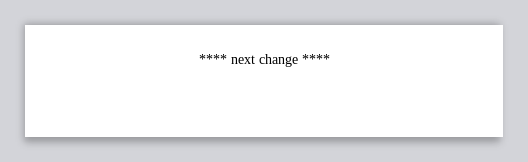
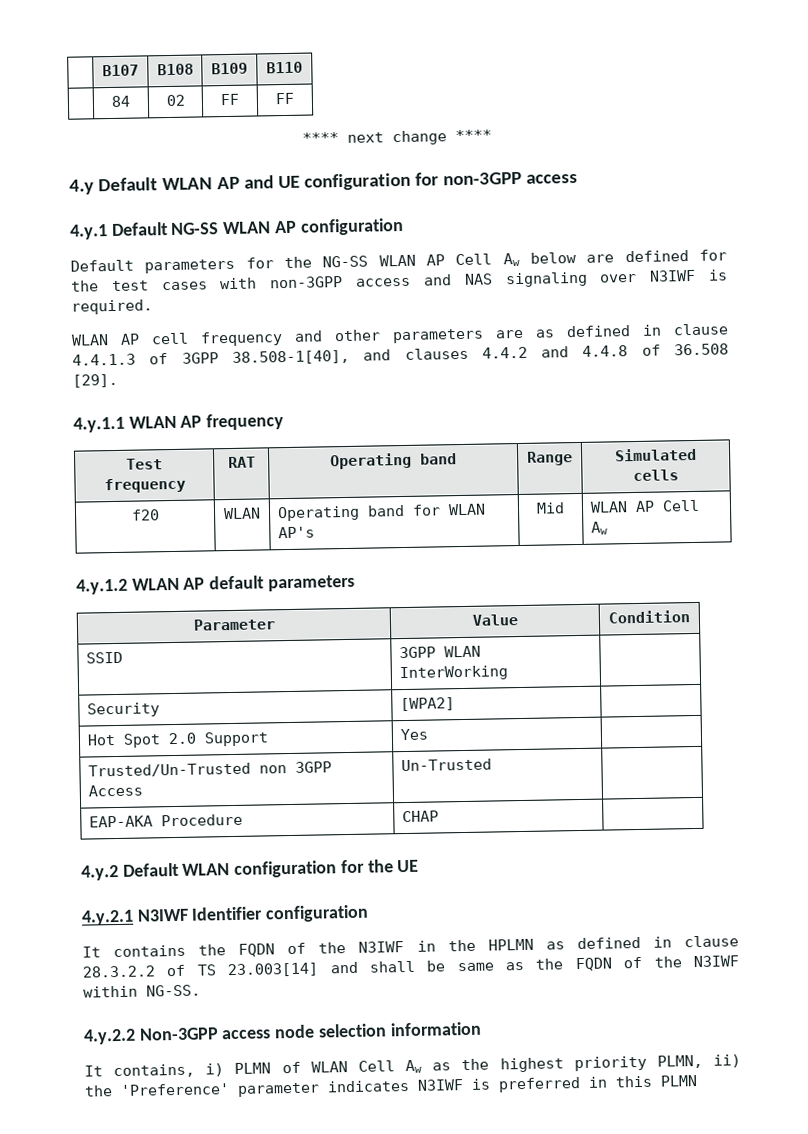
[198,54,330,67] **** next change **** -> [102,64,139,77] [156,63,194,76] [211,62,248,75] [266,61,303,74] [111,95,131,107] [165,94,185,107] [220,93,239,106] [275,92,294,105] [301,129,492,146] [69,171,578,195] [70,217,404,240] [70,249,727,274] [71,269,729,292] [71,299,153,315] [71,323,729,347] [72,343,729,366] [72,373,118,388] [73,413,285,433] [126,458,163,470] [103,477,186,494] [227,456,256,469] [330,452,457,470] [527,451,573,466] [614,447,697,462] [633,469,679,482] [130,509,160,521] [223,507,261,520] [276,503,486,522] [277,526,315,539] [536,502,565,514] [589,499,700,513] [590,521,608,535] [76,574,355,595] [192,618,276,631] [471,614,519,626] [608,610,690,624] [85,651,123,664] [398,645,481,659] [398,665,508,682] [86,702,160,718] [399,697,455,712] [86,731,269,748] [399,728,428,741] [87,761,332,778] [87,784,143,797] [400,758,492,772] [88,813,243,828] [401,810,439,823] [81,859,420,881] [81,904,370,926] [82,935,740,958] [82,955,739,978] [83,984,201,998] [83,1021,482,1045] [84,1054,741,1079] [84,1075,698,1097] | B107 | B108 | B109 | B110 // | 84 | 02 | FF | FF // **** next change **** // 4.y Default WLAN AP and UE configuration for non-3GPP access // 4.y.1 Default NG-SS WLAN AP configuration // Default parameters for the NG-SS WLAN AP Cell Aw below are defined for the test cases with non-3GPP access and NAS signaling over N3IWF is required. // WLAN AP cell frequency and other parameters are as defined in clause 4.4.1.3 of 3GPP 38.508-1[40], and clauses 4.4.2 and 4.4.8 of 36.508 [29]. // 4.y.1.1 WLAN AP frequency // Test frequency | RAT | Operating band | Range | Simulated cells // f20 | WLAN | Operating band for WLAN AP's | Mid | WLAN AP Cell Aw // 4.y.1.2 WLAN AP default parameters // Parameter | Value | Condition // SSID | 3GPP WLAN InterWorking | // Security | [WPA2] | // Hot Spot 2.0 Support | Yes | // Trusted/Un-Trusted non 3GPP Access | Un-Trusted | // EAP-AKA Procedure | CHAP | // 4.y.2 Default WLAN configuration for the UE // 4.y.2.1 N3IWF Identifier configuration // It contains the FQDN of the N3IWF in the HPLMN as defined in clause 28.3.2.2 of TS 23.003[14] and shall be same as the FQDN of the N3IWF within NG-SS. // 4.y.2.2 Non-3GPP access node selection information // It contains, i) PLMN of WLAN Cell Aw as the highest priority PLMN, ii) the 'Preference' parameter indicates N3IWF is preferred in this PLMN

